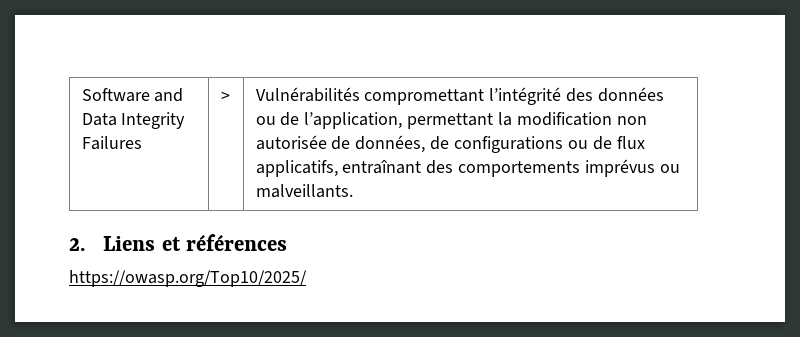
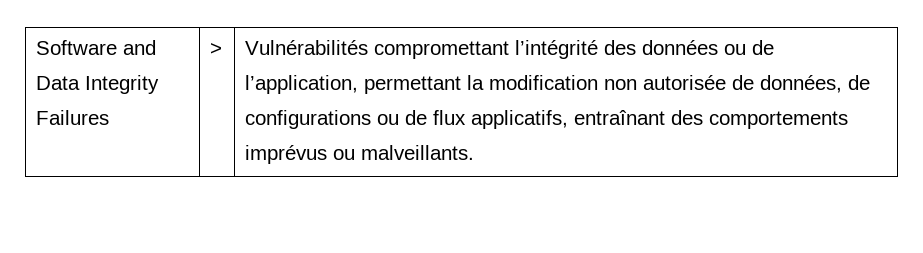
[69,234,288,251] [69,270,307,287] // 2. Liens et références // https://owasp.org/Top10/2025/ -> (474, 152) none

